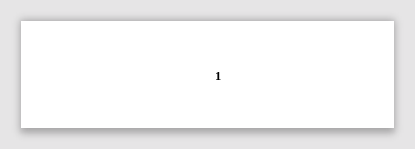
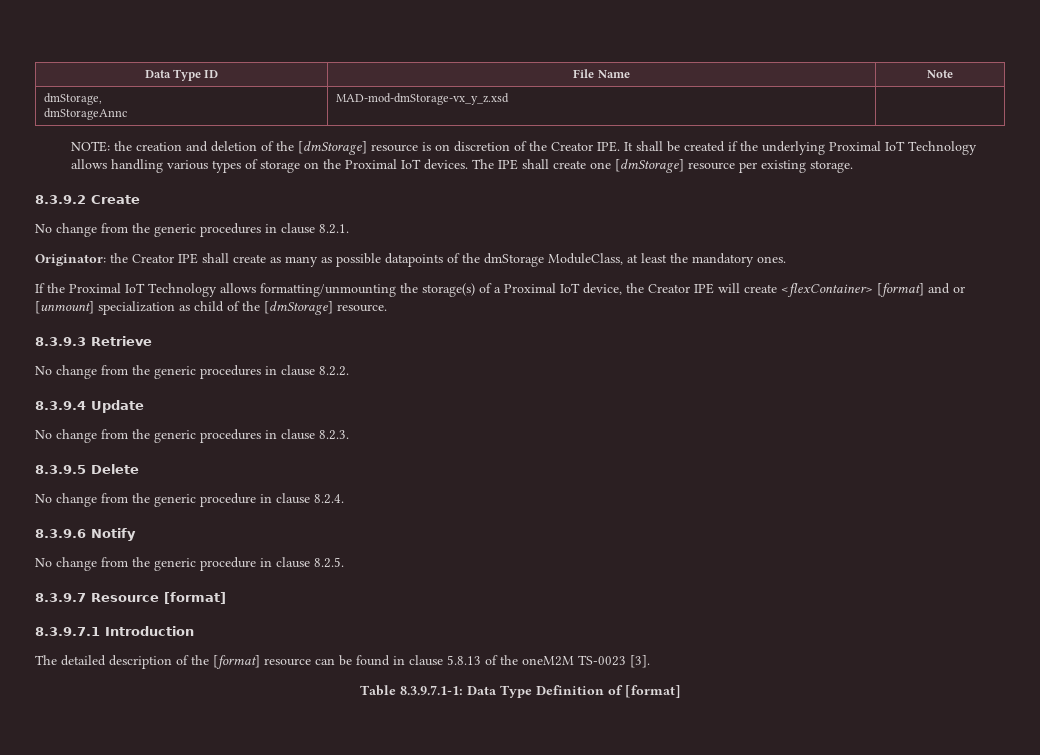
[215,72,221,80] 1 -> [144,69,219,81] [573,69,630,78] [927,70,953,78] [43,93,102,105] [43,108,127,120] [335,93,509,105] [71,141,978,155] [71,159,854,173] [35,195,140,204] [35,223,349,237] [35,253,786,267] [35,283,965,297] [35,301,387,315] [35,336,152,346] [35,365,349,379] [35,400,144,413] [35,429,349,443] [35,464,139,474] [35,493,344,507] [35,528,136,541] [35,557,344,571] [35,592,226,604] [35,626,194,636] [35,655,650,669] [359,685,681,698] Data Type ID | File Name | Note // dmStorage, // dmStorageAnnc | MAD-mod-dmStorage-vx_y_z.xsd | // NOTE: the creation and deletion of the [dmStorage] resource is on discretion of the Creator IPE. It shall be created if the underlying Proximal IoT Technology allows handling various types of storage on the Proximal IoT devices. The IPE shall create one [dmStorage] resource per existing storage. // 8.3.9.2 Create // No change from the generic procedures in clause 8.2.1. // Originator: the Creator IPE shall create as many as possible datapoints of the dmStorage ModuleClass, at least the mandatory ones. // If the Proximal IoT Technology allows formatting/unmounting the storage(s) of a Proximal IoT device, the Creator IPE will create <flexContainer> [format] and or [unmount] specialization as child of the [dmStorage] resource. // 8.3.9.3 Retrieve // No change from the generic procedures in clause 8.2.2. // 8.3.9.4 Update // No change from the generic procedures in clause 8.2.3. // 8.3.9.5 Delete // No change from the generic procedure in clause 8.2.4. // 8.3.9.6 Notify // No change from the generic procedure in clause 8.2.5. // 8.3.9.7 Resource [format] // 8.3.9.7.1 Introduction // The detailed description of the [format] resource can be found in clause 5.8.13 of the oneM2M TS-0023 [3]. // Table 8.3.9.7.1-1: Data Type Definition of [format]

